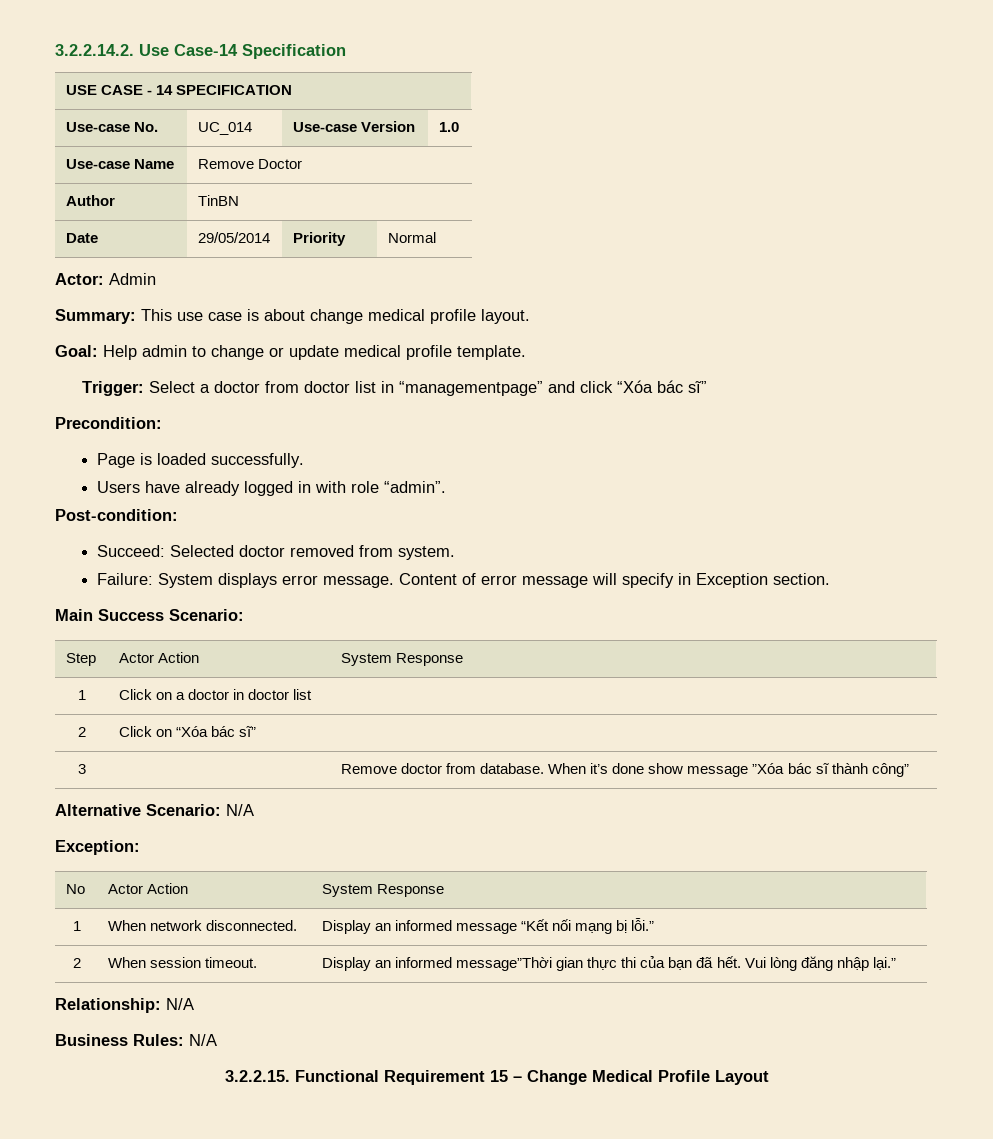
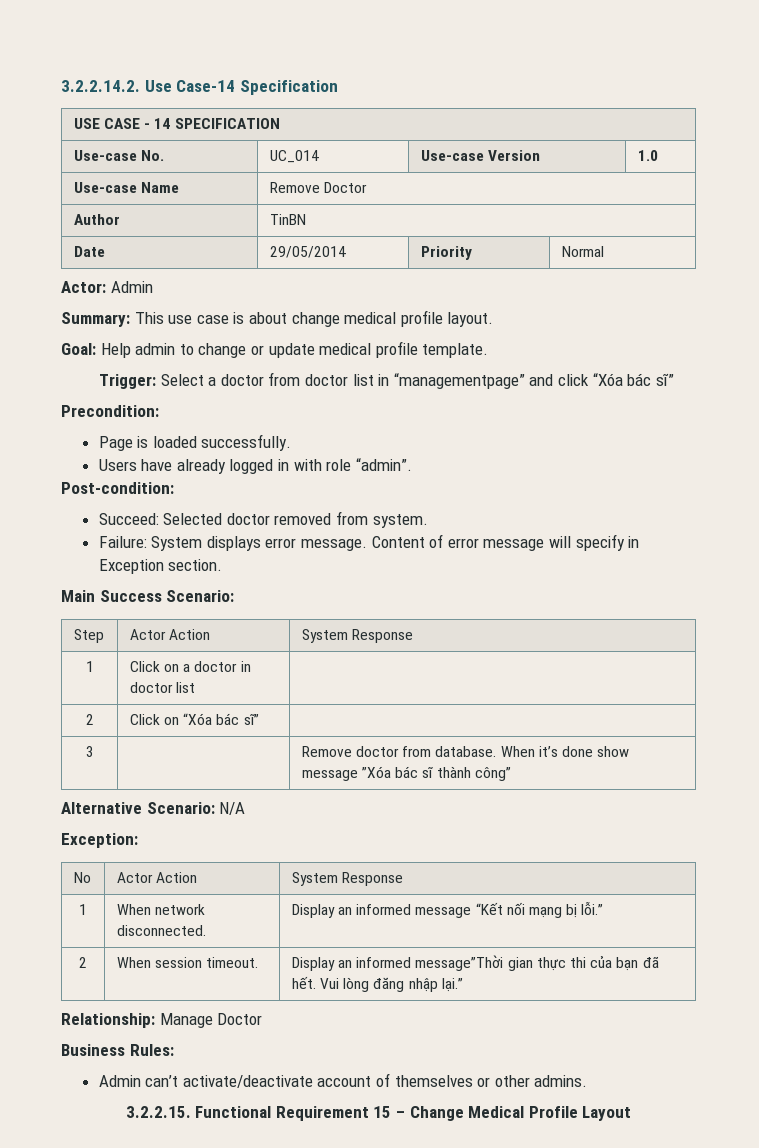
[166,998,194,1010] N/A -> [159,1013,263,1028] Manage Doctor
[189,1034,217,1046] N/A -> [98,1073,588,1088] // Admin can’t activate/deactivate account of themselves or other admins.

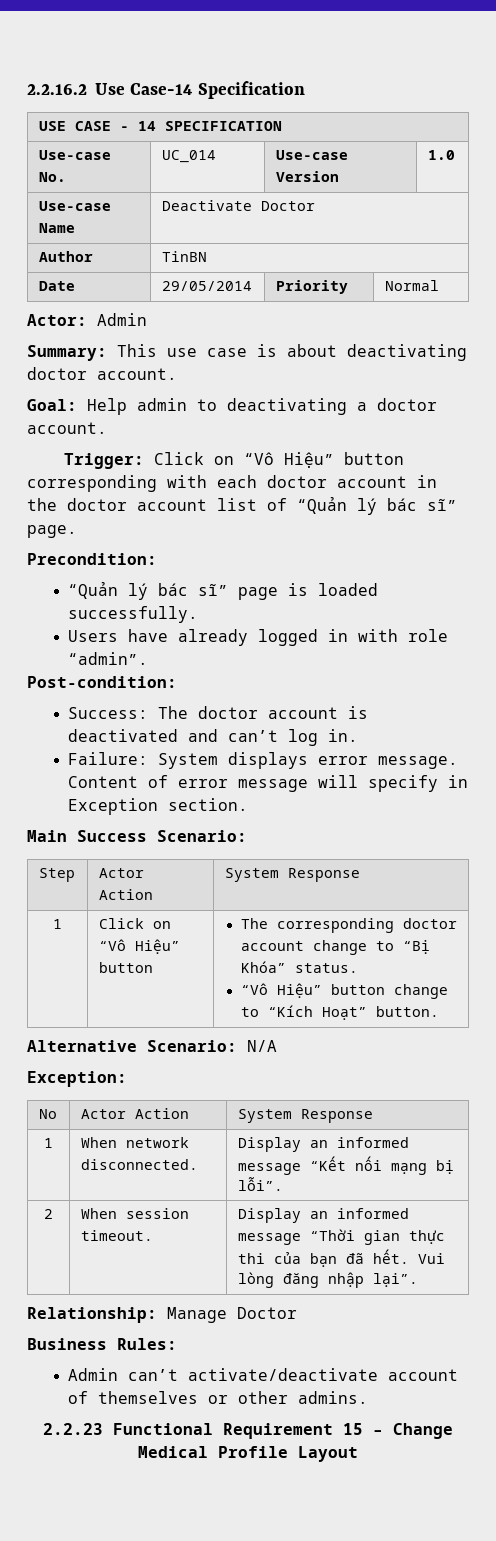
[61,80,140,92] 3.2.2.14.2. -> [27,84,87,95] 2.2.16.2
[269,182,320,193] Remove -> [161,200,252,211] Deactivate
[291,310,494,327] change medical profile layout. -> [347,344,467,361] [27,367,177,380] deactivating doctor account.
[198,341,489,358] [99,372,674,389] change or update medical profile template. // Trigger: Select a doctor from doctor list in “managementpage” and click “Xóa bác sĩ” -> [227,398,437,415] [27,422,107,434] [64,452,405,469] [27,475,437,492] [27,496,457,515] [27,525,77,538] deactivating a doctor account. // Trigger: Click on “Vô Hiệu” button corresponding with each doctor account in the doctor account list of “Quản lý bác sĩ” page.
[98,436,133,451] Page -> [68,581,279,600] “Quản lý bác sĩ” page
[98,511,428,528] Succeed: Selected doctor removed from system. -> [68,706,369,719] [68,729,359,746] Success: The doctor account is deactivated and can’t log in.
[183,661,251,672] [129,682,196,693] [85,714,94,725] [129,713,259,725] [85,746,94,757] [301,746,630,757] [301,766,511,781] a doctor in doctor list | // 2 | Click on “Xóa bác sĩ” | // 3 | | Remove doctor from database. When it’s done show message ”Xóa bác sĩ thành công” -> [98,939,180,954] [98,962,153,973] [240,918,457,933] [240,940,430,955] [240,961,358,973] [240,983,448,999] [240,1005,439,1020] “Vô Hiệu” button | The corresponding doctor account change to “Bị Khóa” status. // “Vô Hiệu” button change to “Kích Hoạt” button.
[581,901,604,915] lỗi.” -> [237,1177,283,1191] lỗi”.
[415,955,504,971] message”Thời -> [237,1229,355,1245] message “Thời
[441,978,463,992] lại.” -> [372,1273,418,1287] lại”.
[125,1106,191,1118] 3.2.2.15. -> [43,1423,103,1435] 2.2.23

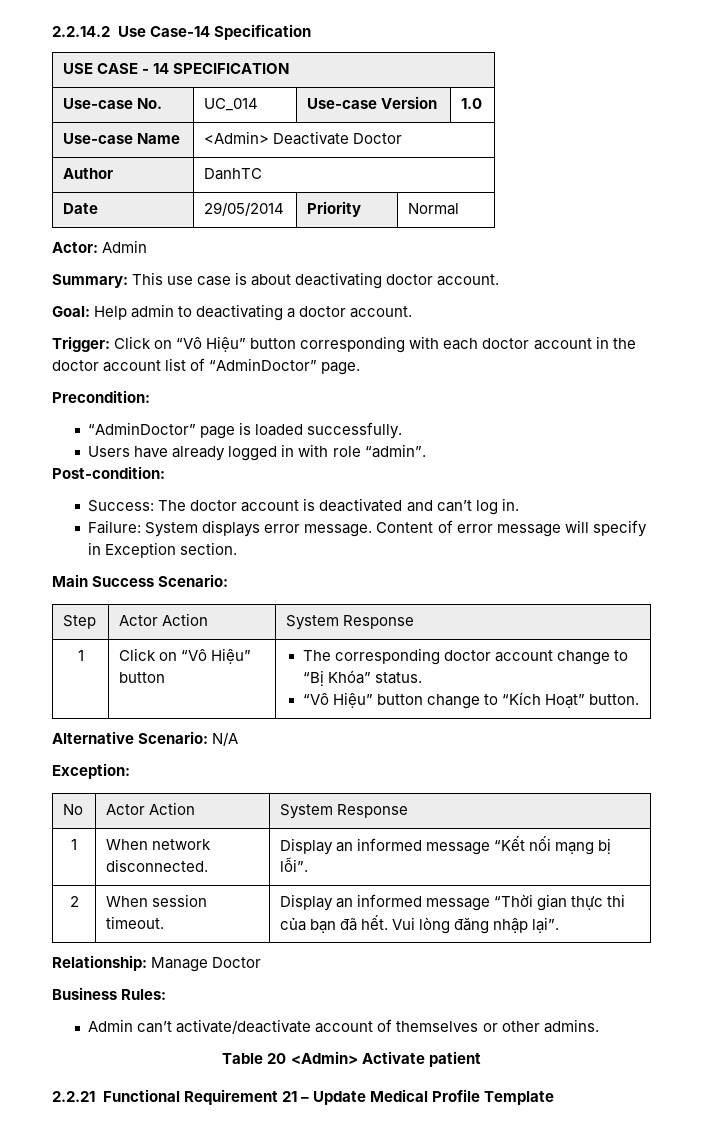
[27,84,87,95] 2.2.16.2 -> [52,26,110,37] 2.2.14.2
(75, 228) none -> [204,131,270,144] <Admin>
[161,251,207,262] TinBN -> [204,168,263,180] DanhTC
[297,496,457,515] [27,525,77,538] [27,553,157,565] [68,581,229,600] “Quản lý bác sĩ” page. // Precondition: // “Quản lý bác sĩ” -> [209,358,361,375] [52,390,150,403] [88,422,197,435] “AdminDoctor” page. // Precondition: // “AdminDoctor”
[43,1423,453,1439] 2.2.23 Functional Requirement 15 – Change -> [222,1051,481,1067] [52,1089,366,1105] Table 20 <Admin> Activate patient // 2.2.21 Functional Requirement 21 – Update
[298,1446,358,1462] Layout -> [483,1091,554,1105] Template

